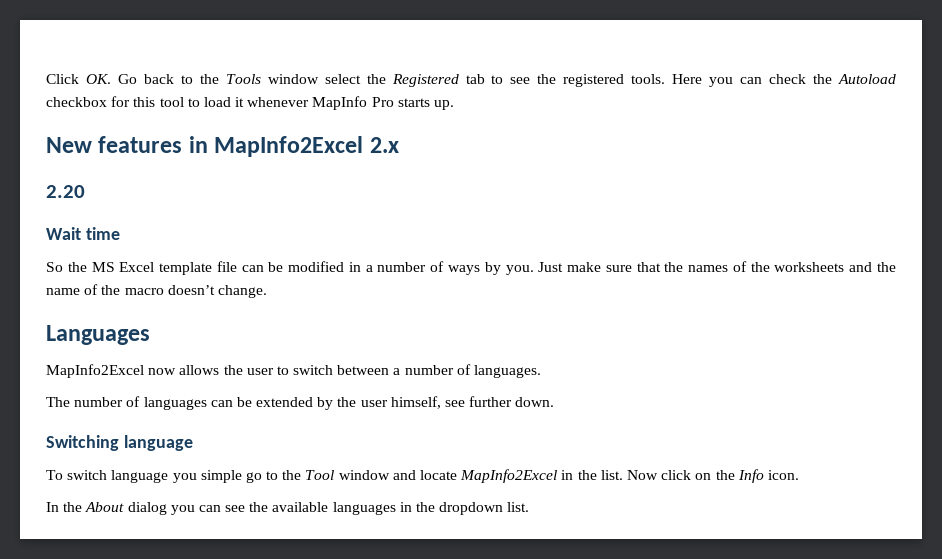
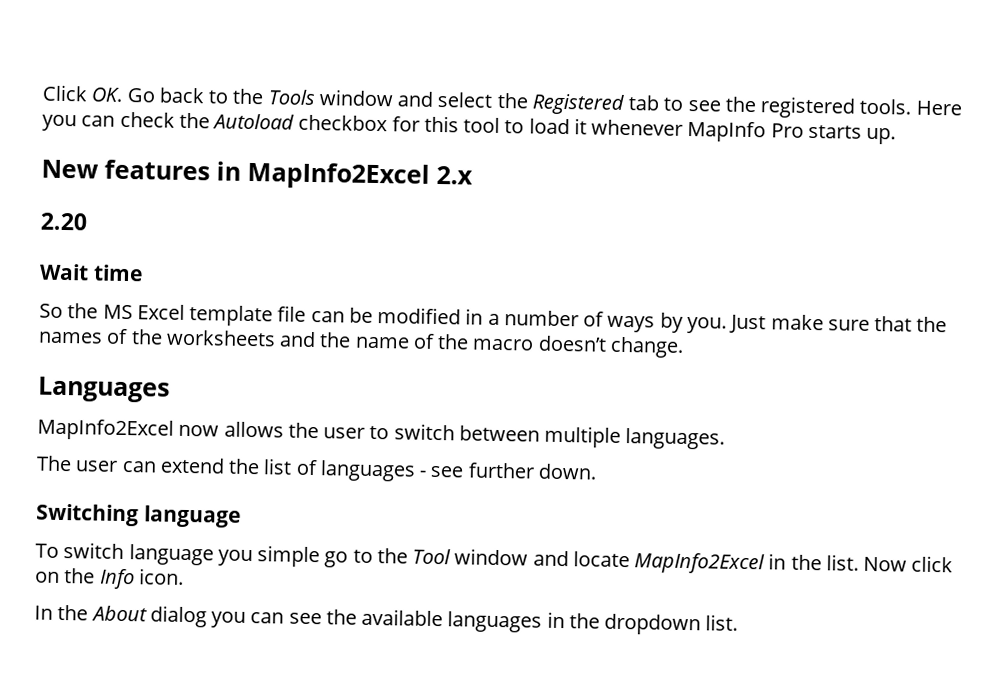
(319, 79) none -> [397,91,434,107] and
[393,364,471,375] a number of -> [544,425,622,448] multiple
[74,396,441,410] number of languages can be extended by the user himself, -> [75,457,427,482] user can extend the list of languages -

